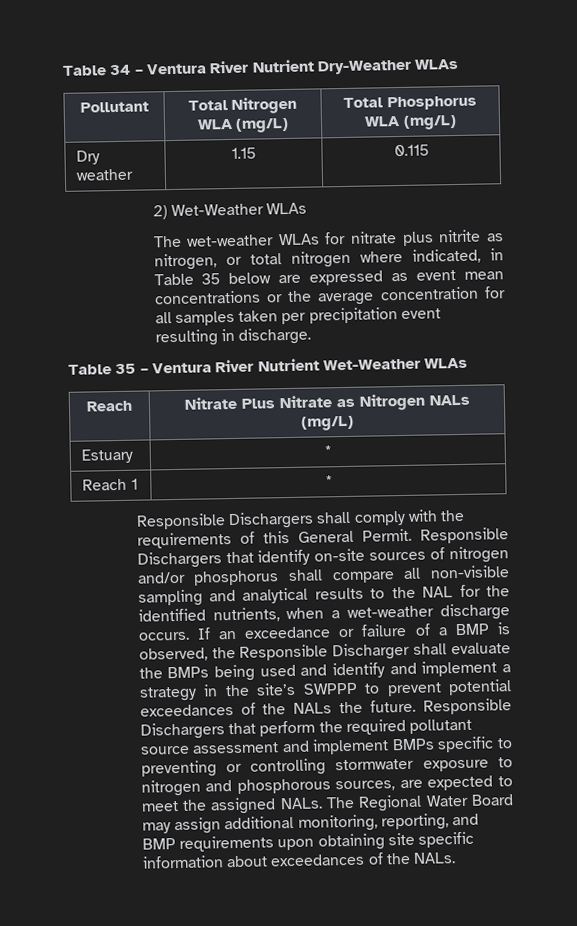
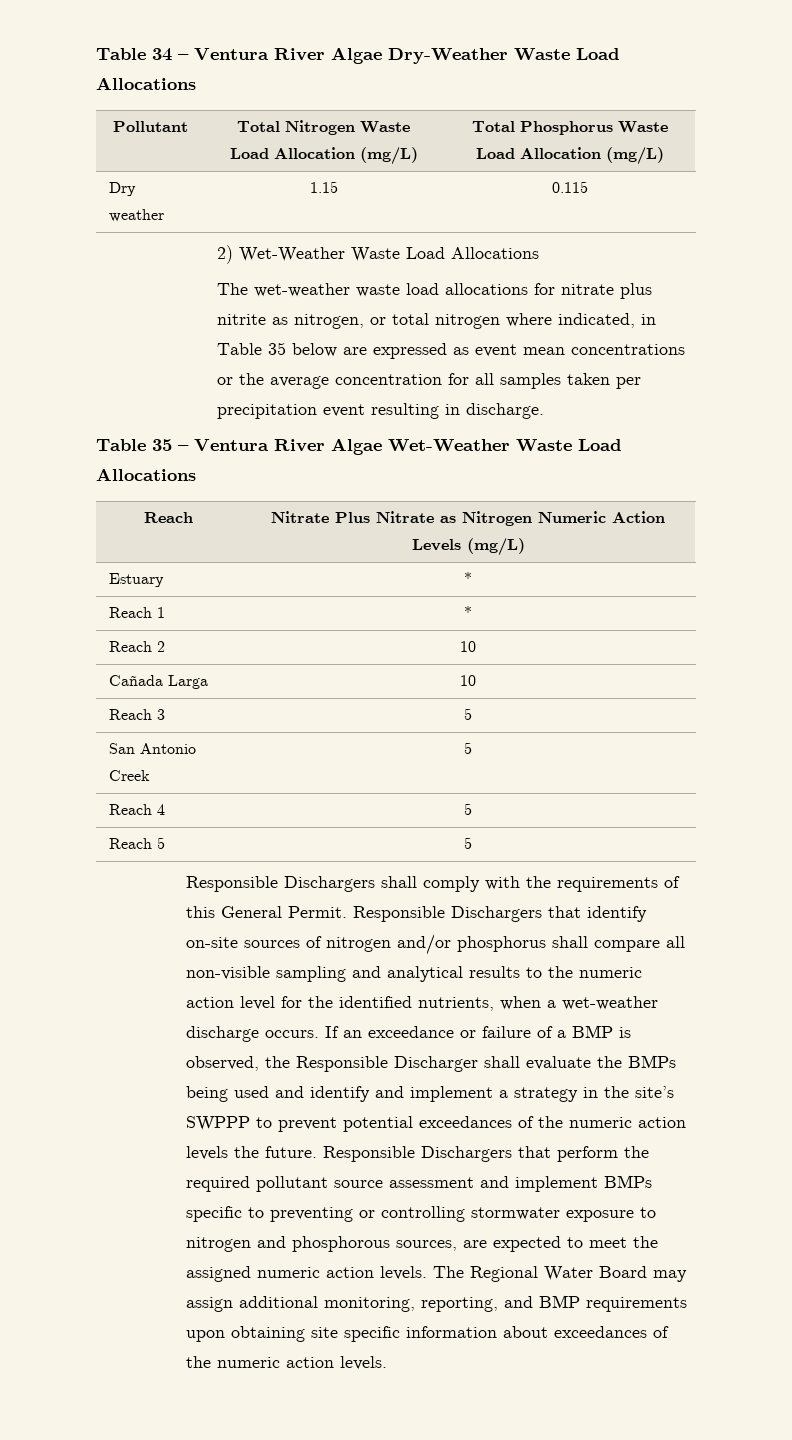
[251,58,460,75] Nutrient Dry-Weather WLAs -> [331,47,619,64] [96,77,196,90] Algae Dry-Weather Waste Load Allocations
[196,118,233,130] WLA -> [360,121,410,133] [229,147,355,159] Waste Load Allocation
[364,115,401,127] WLA -> [617,121,668,133] [475,147,601,159] Waste Load Allocation
[266,202,308,215] WLAs -> [350,247,539,262] Waste Load Allocations
[277,233,320,246] WLAs -> [355,283,528,297] waste load allocations
[257,357,469,372] Nutrient Wet-Weather WLAs -> [331,438,621,455] [96,468,196,481] Algae Wet-Weather Waste Load Allocations
[428,394,471,406] NALs -> [538,511,665,523] [411,539,461,551] Numeric Action Levels
(333, 481) none -> [109,641,166,652] [459,641,476,652] [109,675,209,689] [459,675,476,686] [109,709,166,720] [463,708,472,720] [109,743,197,754] [109,770,151,781] [463,742,472,754] [109,804,166,815] [463,803,472,815] [109,837,166,849] [463,837,472,849] // Reach 2 | 10 // Cañada Larga | 10 // Reach 3 | 5 // San Antonio Creek | 5 // Reach 4 | 5 // Reach 5 | 5
[422,586,454,598] NAL -> [579,967,643,978] [186,996,276,1010] numeric action level
[293,702,333,714] NALs -> [569,1117,687,1128] [186,1146,229,1160] numeric action levels
[279,797,323,810] NALs. -> [257,1266,428,1280] numeric action levels.
[413,852,457,864] NALs. -> [217,1356,388,1370] numeric action levels.

